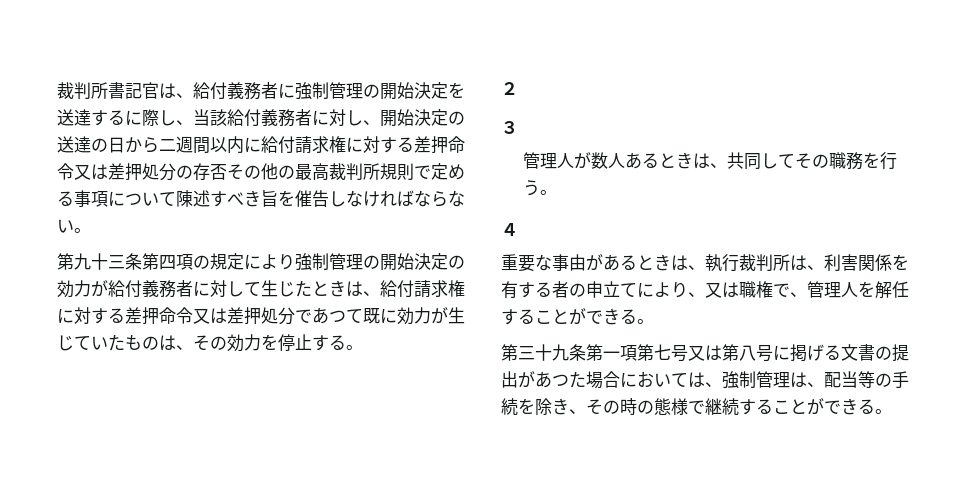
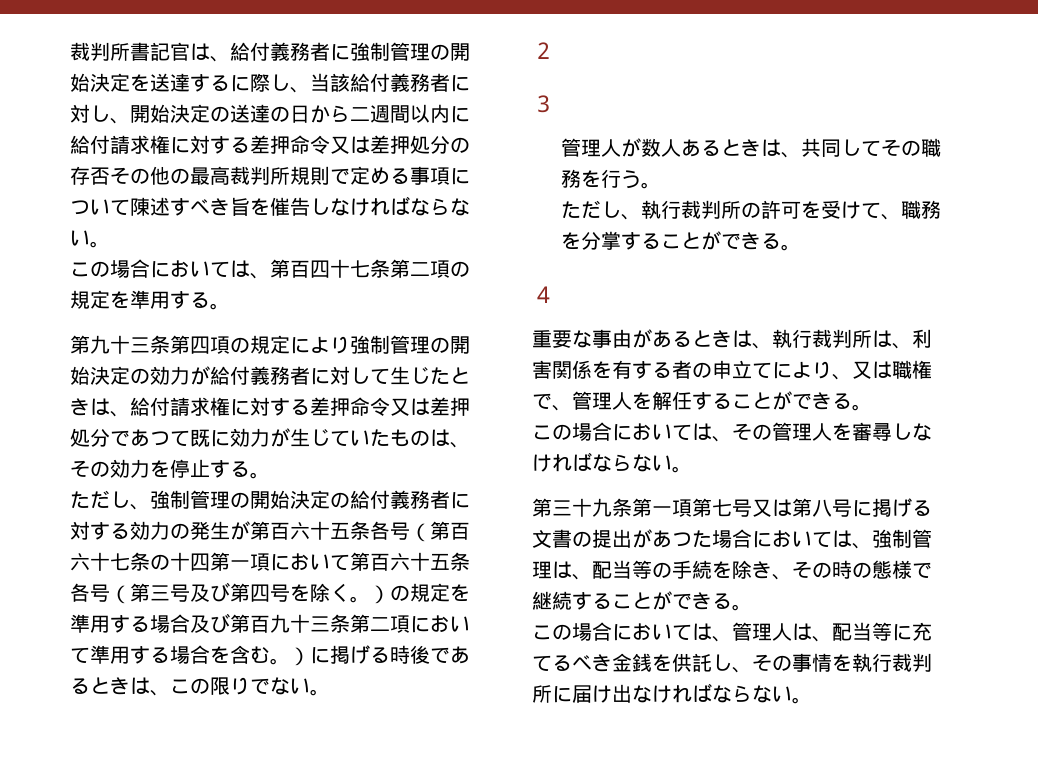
(91, 230) none -> [70,259,470,279] [70,290,230,310] // この場合においては、第百四十七条第二項の規定を準用する。
(363, 347) none -> [70,490,470,510] [70,521,470,542] [70,552,470,571] [70,582,470,604] [70,613,470,633] [70,645,470,666] [70,677,330,696] // ただし、強制管理の開始決定の給付義務者に対する効力の発生が第百六十五条各号（第百六十七条の十四第一項において第百六十五条各号（第三号及び第四号を除く。）の規定を準用する場合及び第百九十三条第二項において準用する場合を含む。）に掲げる時後であるときは、この限りでない。
(558, 192) none -> [561,200,942,220] [561,231,802,251] // ただし、執行裁判所の許可を受けて、職務を分掌することができる。
(654, 321) none -> [532,422,932,442] [532,452,692,473] // この場合においては、その管理人を審尋しなければならない。
(892, 411) none -> [532,622,932,642] [532,653,932,673] [532,683,812,704] // この場合においては、管理人は、配当等に充てるべき金銭を供託し、その事情を執行裁判所に届け出なければならない。

